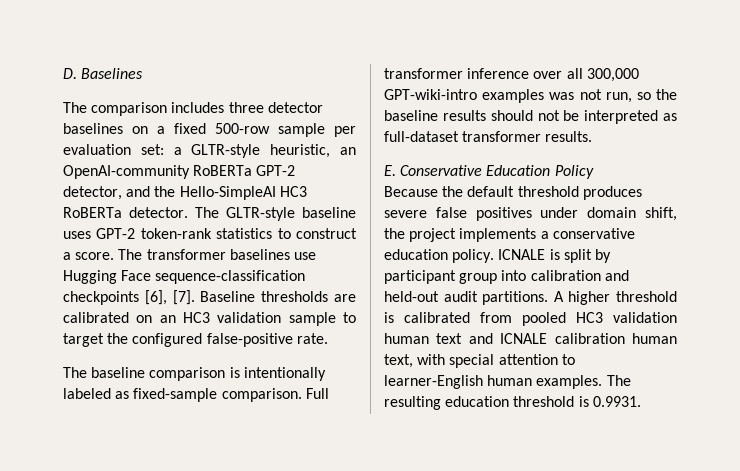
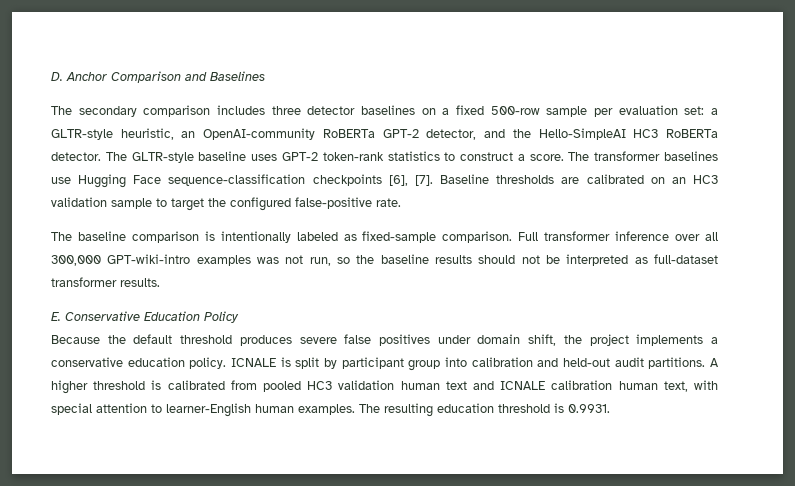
(77, 73) none -> [66,71,207,83] Anchor Comparison and
(87, 107) none -> [78,106,137,117] secondary

